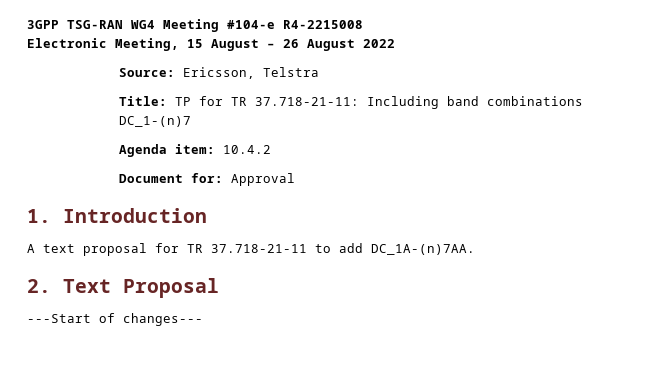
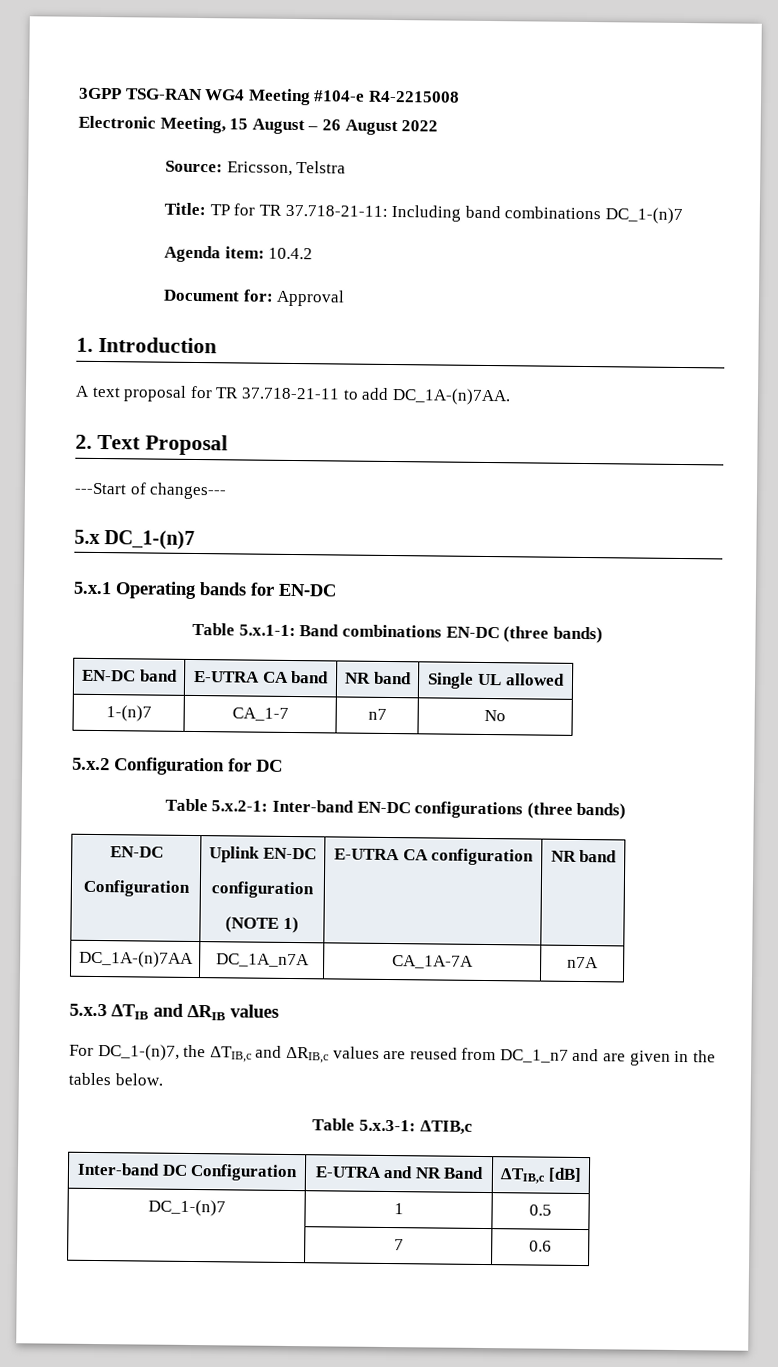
(203, 319) none -> [74,529,196,550] [73,581,337,600] [192,622,603,644] [82,669,178,682] [193,670,330,684] [344,671,412,685] [427,672,565,689] [105,705,152,722] [231,707,289,721] [367,708,387,720] [484,709,506,722] [72,757,283,776] [164,798,627,820] [109,846,164,858] [82,879,190,897] [209,846,317,863] [210,881,314,899] [225,916,299,934] [333,848,535,866] [550,849,618,863] [78,950,194,968] [215,953,310,968] [392,955,474,969] [567,956,599,969] [69,1003,279,1021] [69,1044,716,1066] [68,1072,163,1086] [312,1118,473,1135] [76,1162,299,1182] [314,1165,485,1180] [500,1167,582,1184] [147,1199,226,1217] [393,1203,404,1215] [529,1204,552,1216] [393,1239,404,1251] [529,1240,552,1252] // 5.x DC_1-(n)7 // 5.x.1 Operating bands for EN-DC // Table 5.x.1-1: Band combinations EN-DC (three bands) // EN-DC band | E-UTRA CA band | NR band | Single UL allowed // 1-(n)7 | CA_1-7 | n7 | No // 5.x.2 Configuration for DC // Table 5.x.2-1: Inter-band EN-DC configurations (three bands) // EN-DC // Configuration | Uplink EN-DC // configuration // (NOTE 1) | E-UTRA CA configuration | NR band // DC_1A-(n)7AA | DC_1A_n7A | CA_1A-7A | n7A // 5.x.3 ∆TIB and ∆RIB values // For DC_1-(n)7, the ΔTIB,c and ΔRIB,c values are reused from DC_1_n7 and are given in the tables below. // Table 5.x.3-1: ΔTIB,c // Inter-band DC Configuration | E-UTRA and NR Band | ΔTIB,c [dB] // DC_1-(n)7 | 1 | 0.5 // | 7 | 0.6

